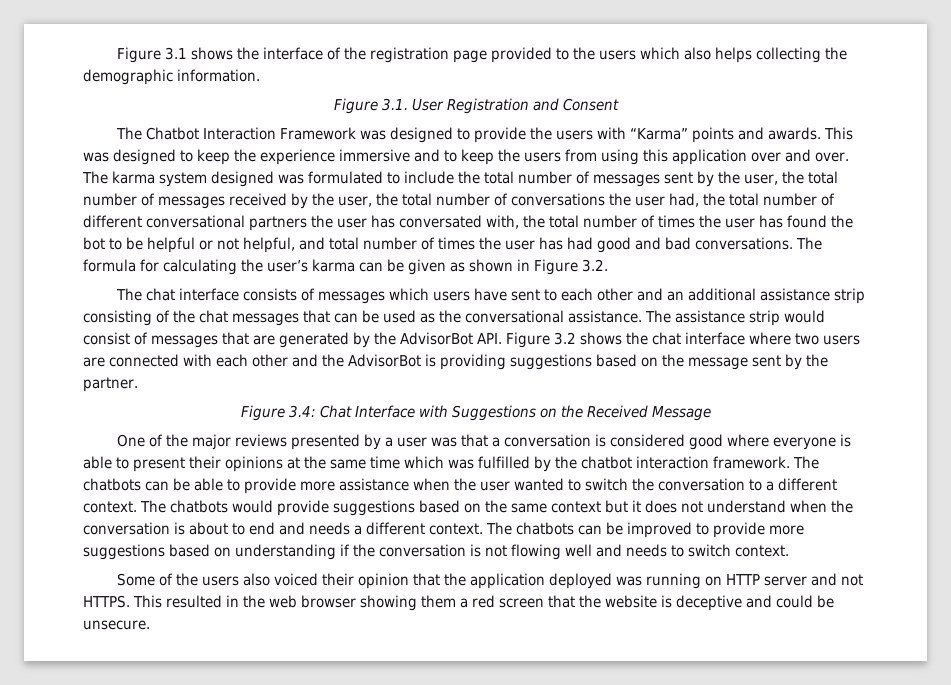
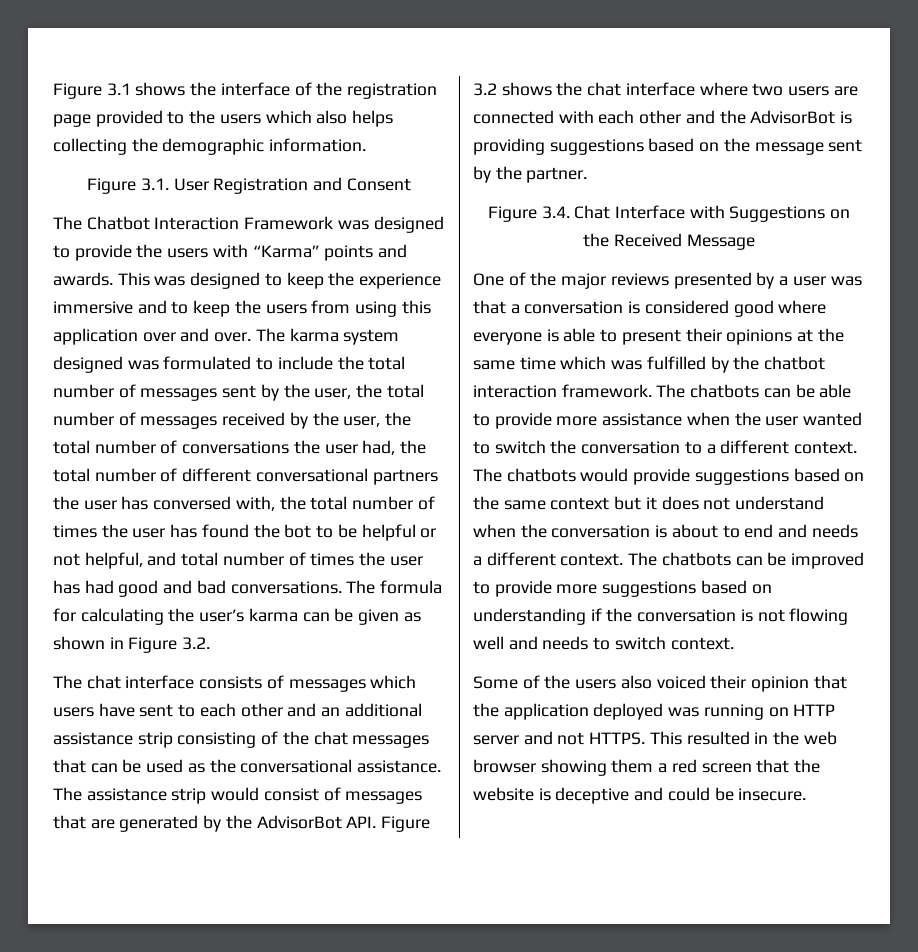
[399,215,482,228] conversated -> [153,496,232,510] conversed
[288,405,316,418] 3.4: -> [541,206,570,219] 3.4.
[83,620,150,630] unsecure. -> [738,788,807,801] insecure.

